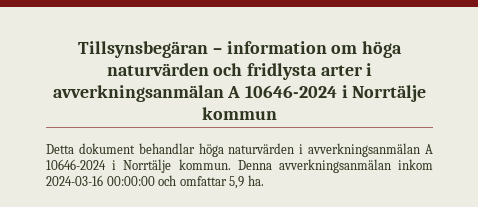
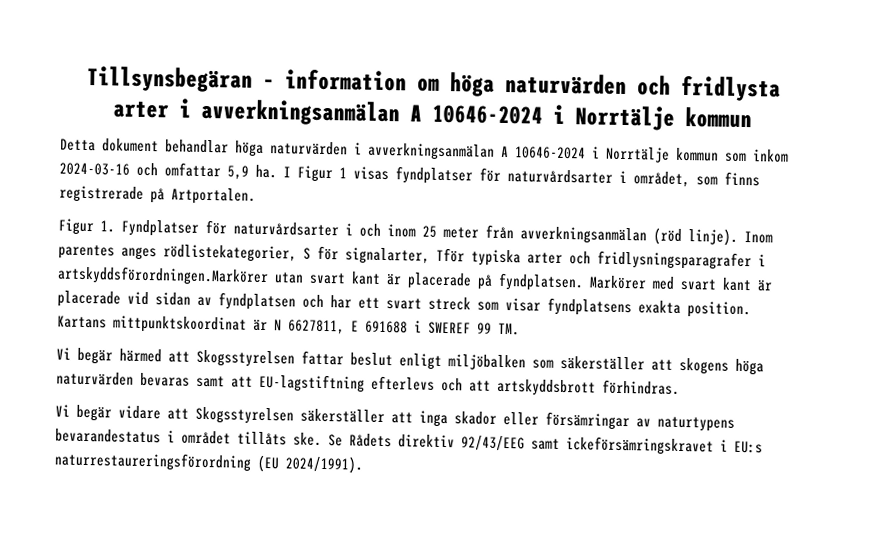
[178,159,391,173] kommun. Denna avverkningsanmälan -> [676,147,747,163] kommun som
[106,176,155,186] 00:00:00 -> (130, 169) none
(264, 180) none -> [283,165,760,188] [59,185,256,205] [58,218,773,246] [58,244,766,271] [57,265,773,292] [57,290,751,319] [57,315,520,336] [56,347,764,376] [56,371,680,397] [55,404,735,432] [55,428,763,456] [54,451,364,474] I Figur 1 visas fyndplatser för naturvårdsarter i området, som finns registrerade på Artportalen. // Figur 1. Fyndplatser för naturvårdsarter i och inom 25 meter från avverkningsanmälan (röd linje). Inom parentes anges rödlistekategorier, S för signalarter, Tför typiska arter och fridlysningsparagrafer i artskyddsförordningen.Markörer utan svart kant är placerade på fyndplatsen. Markörer med svart kant är placerade vid sidan av fyndplatsen och har ett svart streck som visar fyndplatsens exakta position. Kartans mittpunktskoordinat är N 6627811, E 691688 i SWEREF 99 TM. // Vi begär härmed att Skogsstyrelsen fattar beslut enligt miljöbalken som säkerställer att skogens höga naturvärden bevaras samt att EU-lagstiftning efterlevs och att artskyddsbrott förhindras. // Vi begär vidare att Skogsstyrelsen säkerställer att inga skador eller försämringar av naturtypens bevarandestatus i området tillåts ske. Se Rådets direktiv 92/43/EEG samt ickeförsämringskravet i EU:s naturrestaureringsförordning (EU 2024/1991).

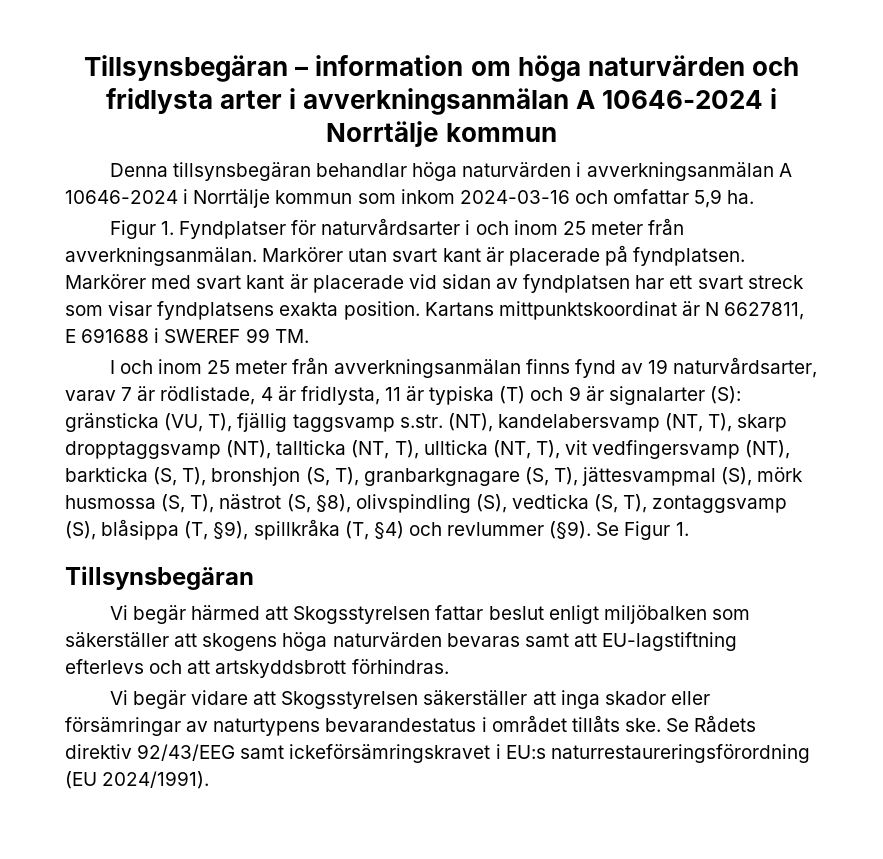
[60,138,159,153] Detta dokument -> [109,162,311,181] Denna tillsynsbegäran
[283,165,760,188] [59,185,256,205] I Figur 1 visas fyndplatser för naturvårdsarter i området, som finns registrerade på Artportalen. -> (755, 197) none
[520,226,773,246] [58,244,766,271] [57,265,269,287] avverkningsanmälan (röd linje). Inom parentes anges rödlistekategorier, S för signalarter, Tför typiska arter och fridlysningsparagrafer i artskyddsförordningen.Markörer -> [65,247,344,266] avverkningsanmälan. Markörer
[302,294,324,308] och -> (631, 283) none
(520, 329) none -> [109,357,818,378] [65,386,741,405] [65,413,788,432] [65,440,791,459] [65,467,804,486] [65,494,788,513] [65,519,689,540] [65,566,254,590] // I och inom 25 meter från avverkningsanmälan finns fynd av 19 naturvårdsarter, varav 7 är rödlistade, 4 är fridlysta, 11 är typiska (T) och 9 är signalarter (S): gränsticka (VU, T), fjällig taggsvamp s.str. (NT), kandelabersvamp (NT, T), skarp dropptaggsvamp (NT), tallticka (NT, T), ullticka (NT, T), vit vedfingersvamp (NT), barkticka (S, T), bronshjon (S, T), granbarkgnagare (S, T), jättesvampmal (S), mörk husmossa (S, T), nästrot (S, §8), olivspindling (S), vedticka (S, T), zontaggsvamp (S), blåsippa (T, §9), spillkråka (T, §4) och revlummer (§9). Se Figur 1. // Tillsynsbegäran

